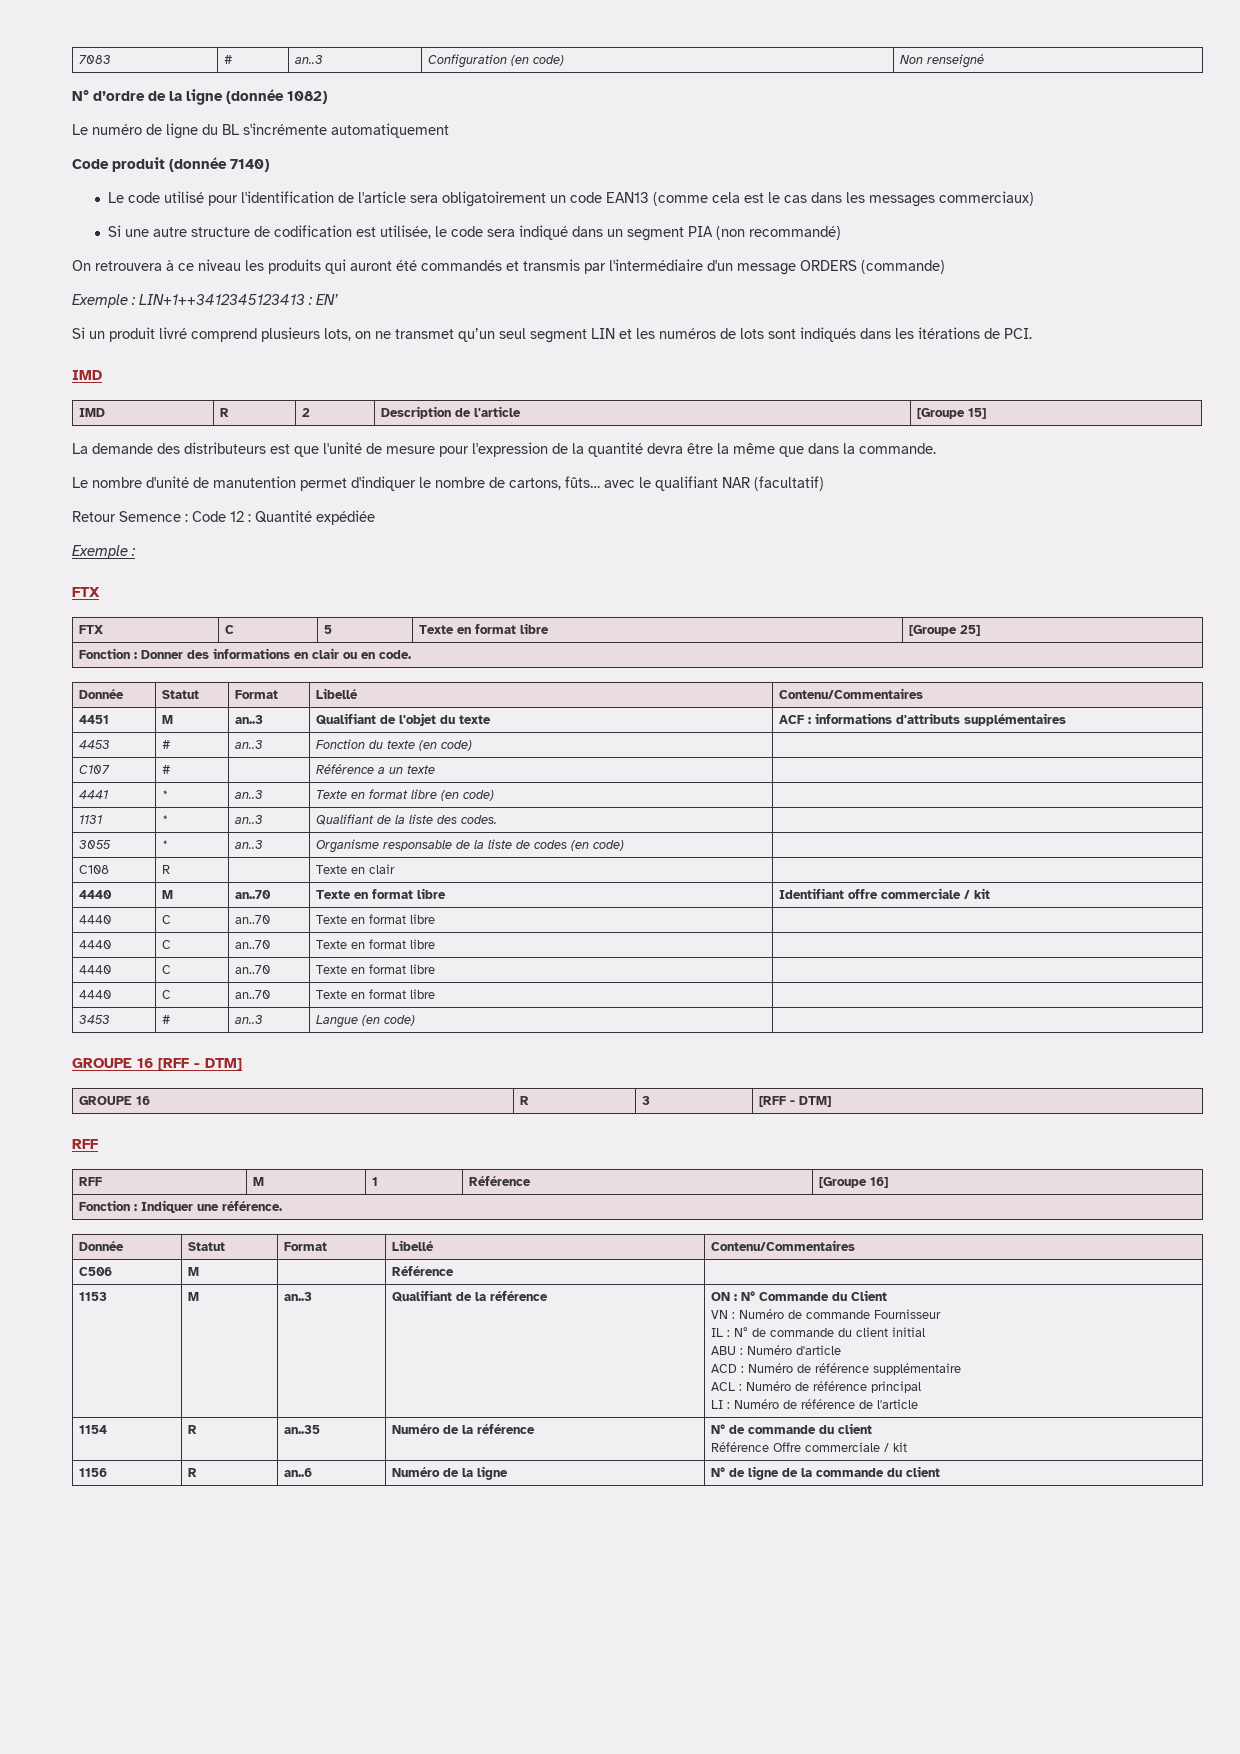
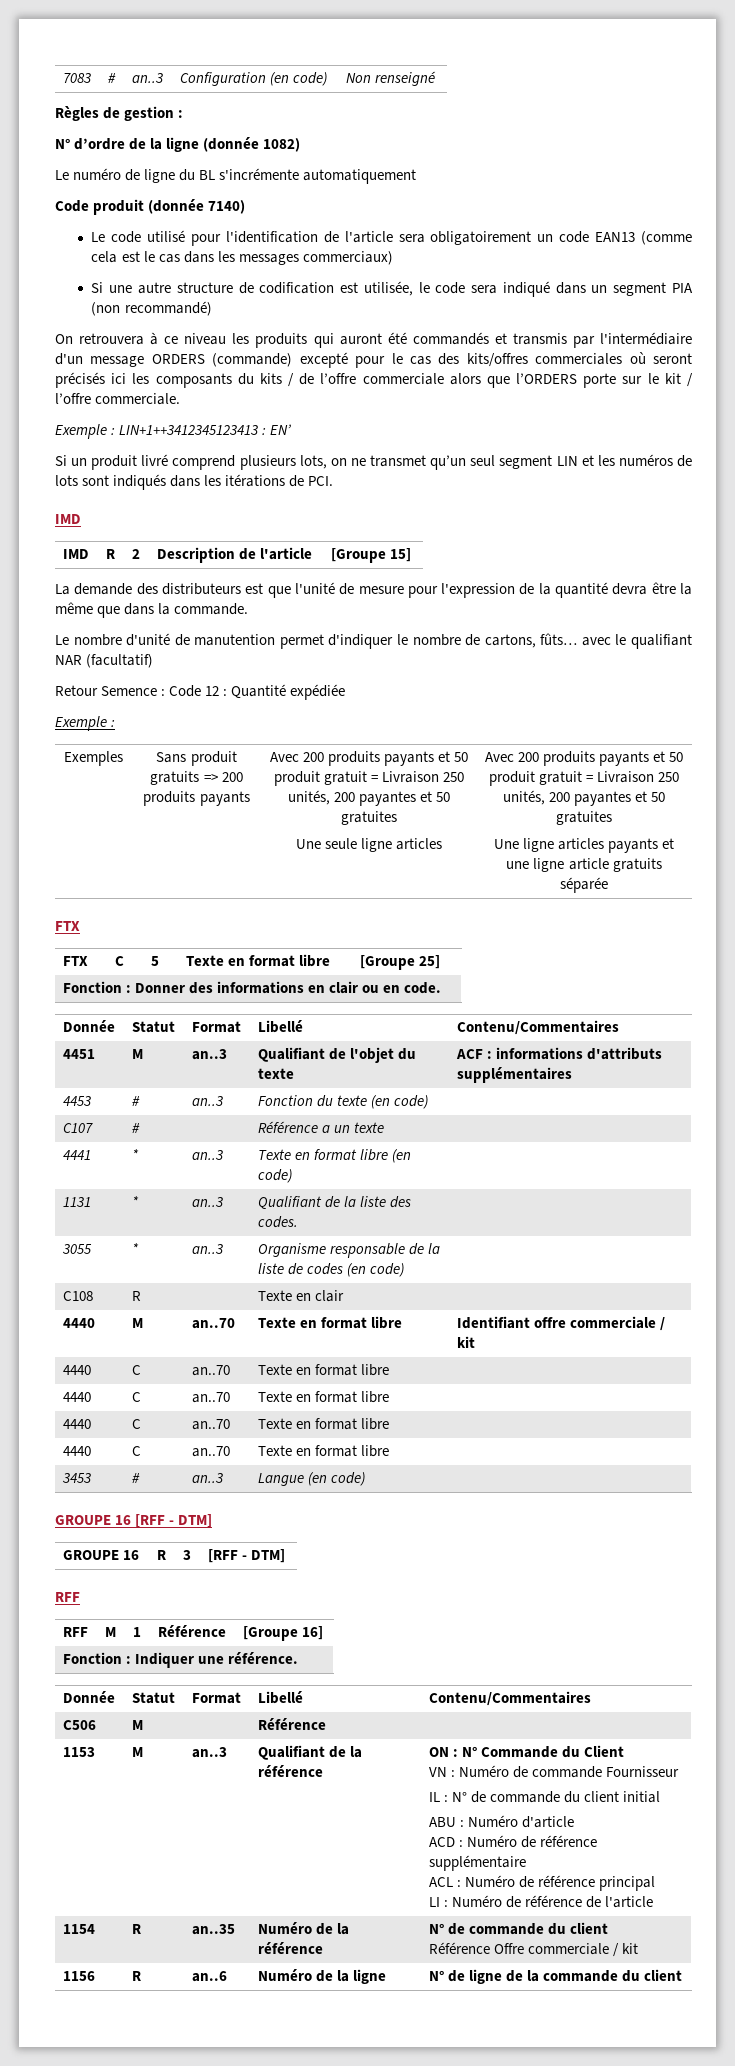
(984, 61) none -> [55,106,184,121] // Règles de gestion :
(945, 267) none -> [299,352,692,368] [55,372,693,388] [55,393,181,405] excepté pour le cas des kits/offres commerciales où seront précisés ici les composants du kits / de l’offre commerciale alors que l’ORDERS porte sur le kit / l’offre commerciale.
(135, 552) none -> [64,751,123,766] [156,751,237,766] [150,771,243,785] [143,791,250,806] [269,751,469,766] [273,771,465,786] [287,790,451,806] [341,811,397,825] [295,838,443,852] [484,751,684,766] [488,771,680,786] [502,790,666,806] [556,811,612,825] [493,838,675,853] [506,858,662,872] [560,877,608,893] // Exemples | Sans produit gratuits => 200 produits payants | Avec 200 produits payants et 50 produit gratuit = Livraison 250 unités, 200 payantes et 50 gratuites // Une seule ligne articles | Avec 200 produits payants et 50 produit gratuit = Livraison 250 unités, 200 payantes et 50 gratuites // Une ligne articles payants et une ligne article gratuits séparée

